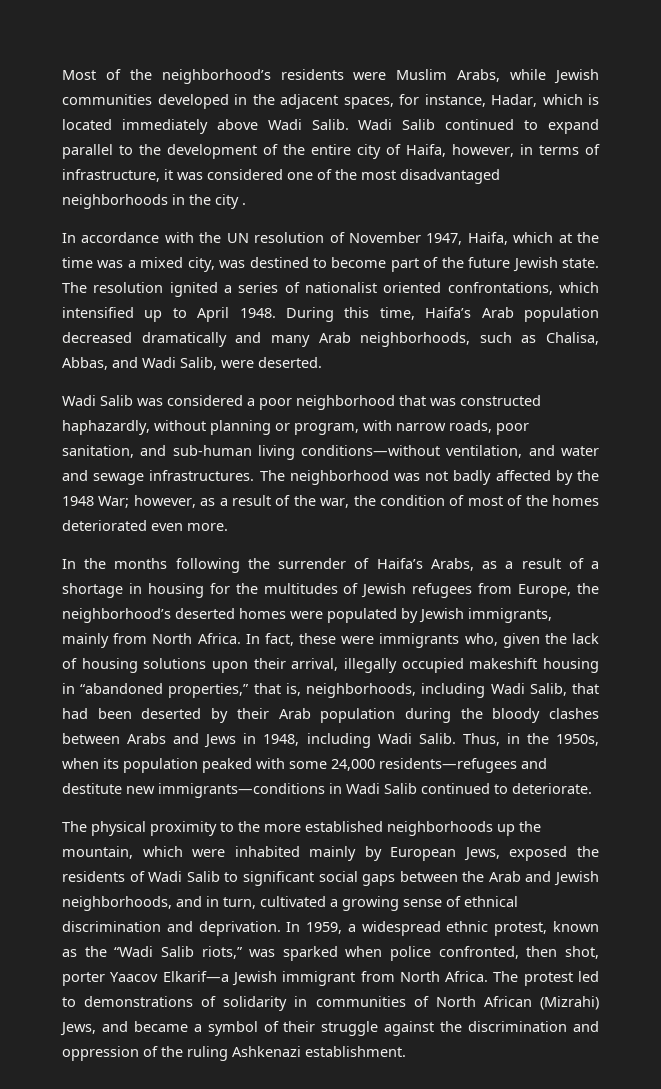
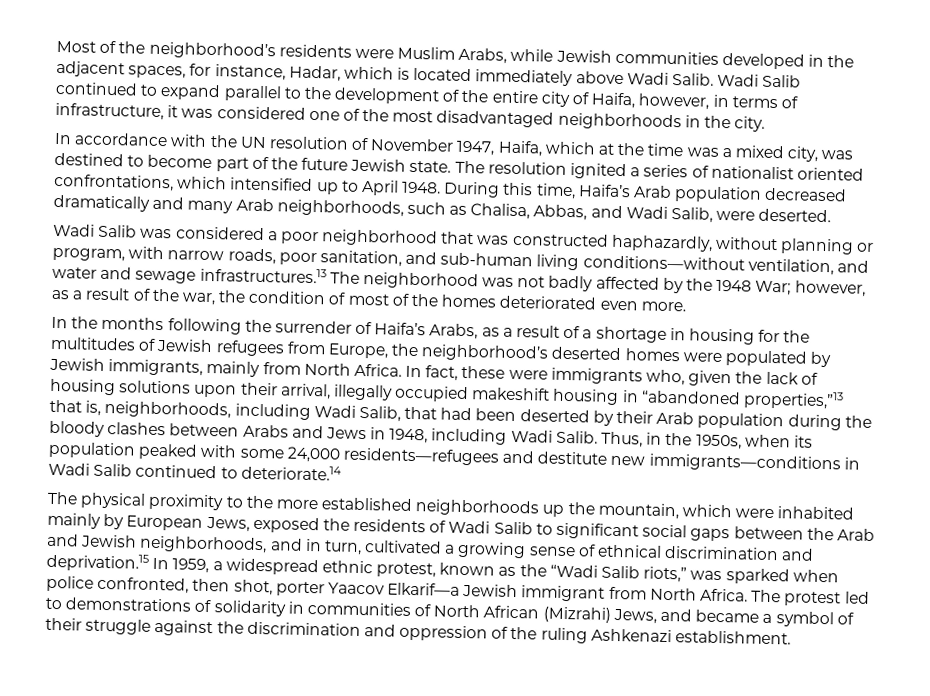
[215,194,246,209] city . -> [734,116,766,132] city.
[149,470,255,481] infrastructures. -> [199,266,327,284] infrastructures.13
[168,683,250,698] properties,” -> [743,390,845,410] properties,”13
[512,783,592,794] deteriorate. -> [240,464,342,481] deteriorate.14
[198,921,281,936] deprivation. -> [46,552,149,572] deprivation.15

